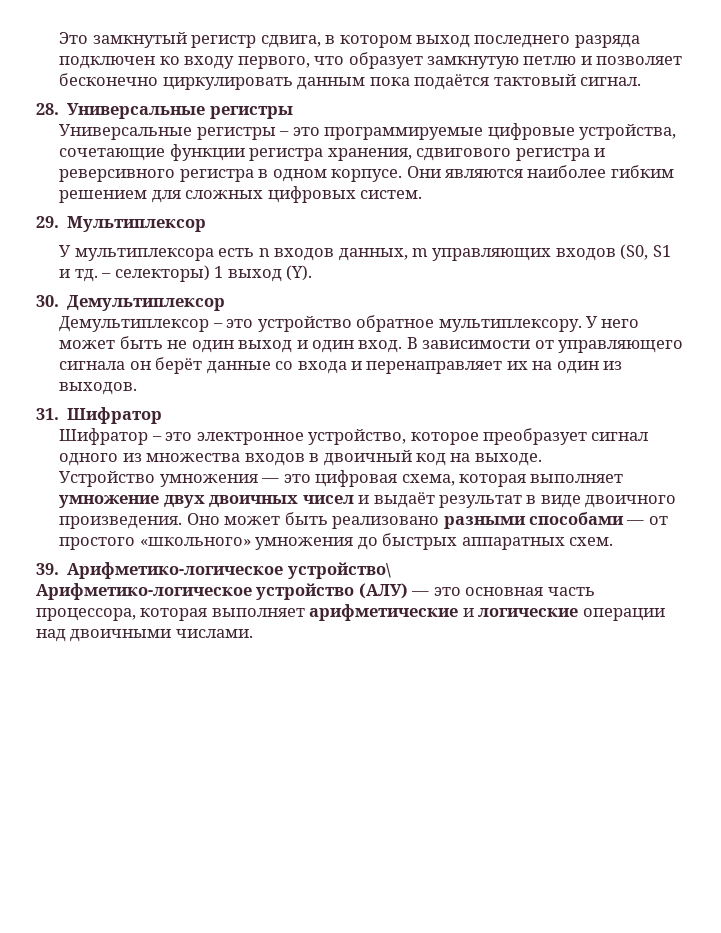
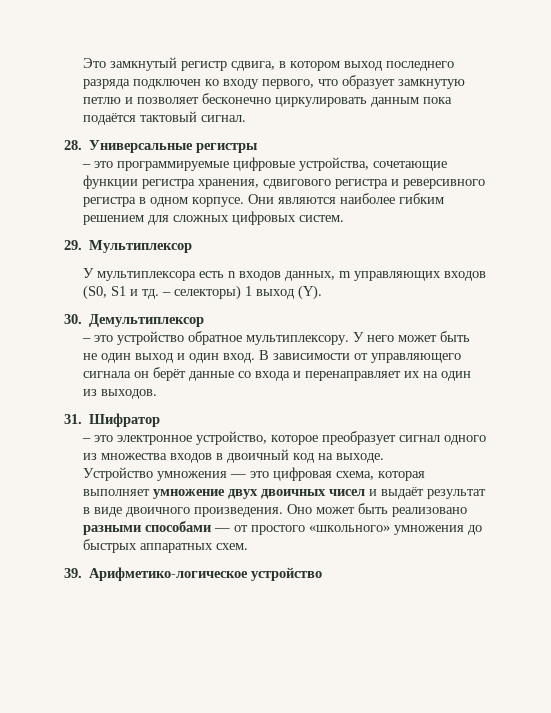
[59,124,276,140] Универсальные регистры -> (258, 148) none
[59,316,210,332] Демультиплексор -> (205, 320) none
[59,428,149,445] Шифратор -> (161, 420) none
[287,562,391,579] [36,583,595,600] [36,604,665,621] [36,629,253,642] устройство\ // Арифметико-логическое устройство (АЛУ) — это основная часть процессора, которая выполняет арифметические и логические операции над двоичными числами. -> [251,567,323,581] устройство

